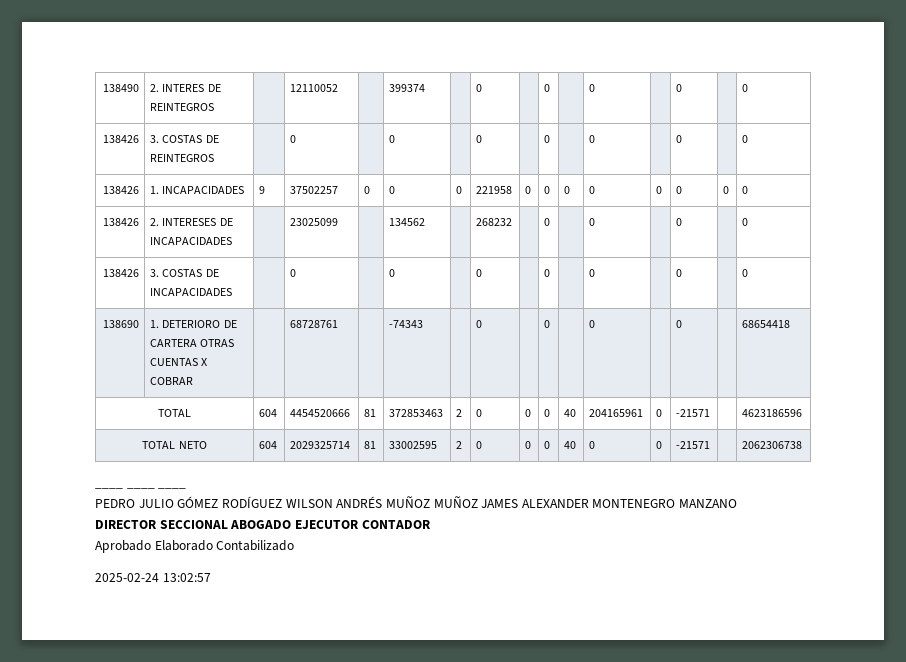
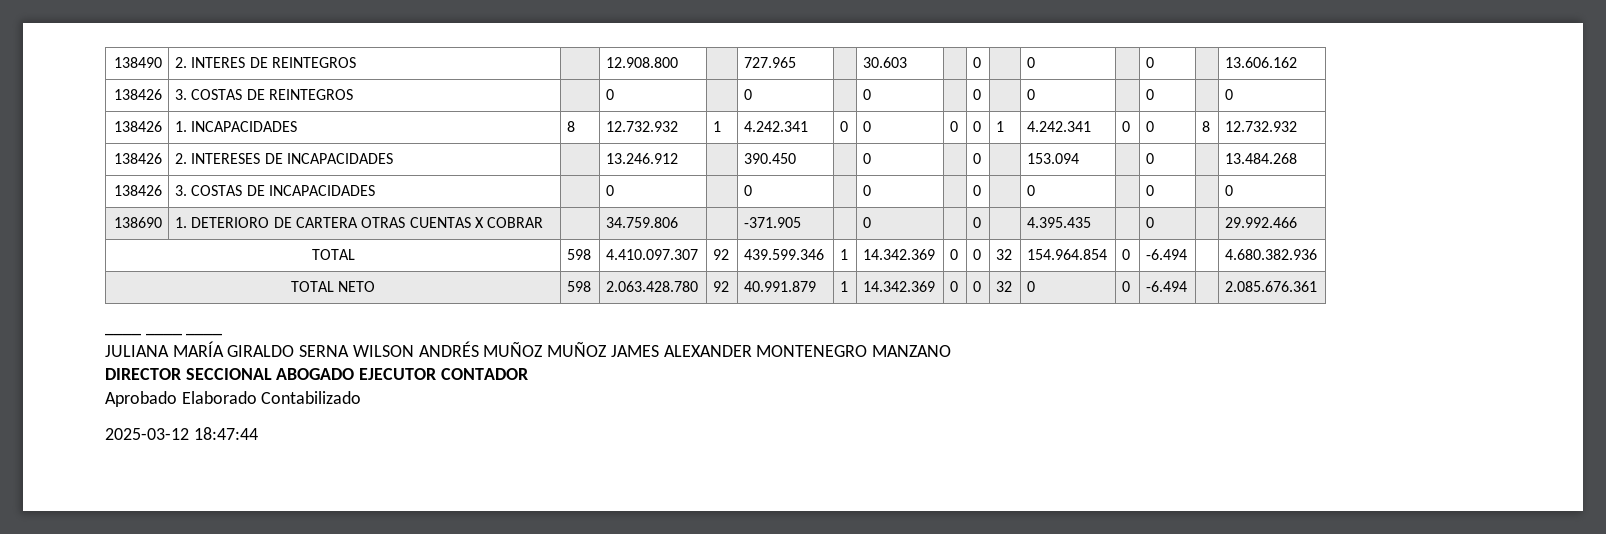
[290,84,339,92] [389,84,426,92] [476,84,483,92] [544,84,551,92] [589,84,596,92] [676,84,683,92] [742,84,749,92] 12110052 | | 399374 | | 0 | | 0 | | 0 | | 0 | | 0 -> [606,57,679,68] [744,57,797,68] [863,57,908,68] [973,57,982,68] [1027,57,1036,68] [1146,57,1155,68] [1225,57,1298,68] 12.908.800 | | 727.965 | | 30.603 | | 0 | | 0 | | 0 | | 13.606.162
[259,186,266,194] [290,186,339,194] [364,186,371,194] [389,186,396,194] [456,186,463,194] [476,186,513,194] [525,186,532,194] [544,186,551,194] [564,186,571,194] [589,186,596,194] [656,186,663,194] [676,186,683,194] [723,186,730,194] [742,186,749,194] 9 | 37502257 | 0 | 0 | 0 | 221958 | 0 | 0 | 0 | 0 | 0 | 0 | 0 | 0 -> [567,121,576,132] [606,121,679,132] [713,121,722,132] [744,121,809,132] [840,121,849,132] [863,121,872,132] [950,121,959,132] [973,121,982,132] [996,121,1005,132] [1027,121,1092,132] [1122,121,1131,132] [1146,121,1155,132] [1202,121,1211,132] [1225,121,1298,132] 8 | 12.732.932 | 1 | 4.242.341 | 0 | 0 | 0 | 0 | 1 | 4.242.341 | 0 | 0 | 8 | 12.732.932
[290,218,339,226] [389,218,426,226] [476,218,513,226] [544,218,551,226] [589,218,596,226] [676,218,683,226] [742,218,749,226] 23025099 | | 134562 | | 268232 | | 0 | | 0 | | 0 | | 0 -> [606,153,679,164] [744,153,797,164] [863,153,872,164] [973,153,982,164] [1027,153,1080,164] [1146,153,1155,164] [1225,153,1298,164] 13.246.912 | | 390.450 | | 0 | | 0 | | 153.094 | | 0 | | 13.484.268
[290,320,339,328] [389,320,424,328] [476,320,483,328] [544,320,551,328] [589,320,596,328] [676,320,683,328] [742,320,791,328] 68728761 | | -74343 | | 0 | | 0 | | 0 | | 0 | | 68654418 -> [606,217,679,228] [744,217,802,228] [863,217,872,228] [973,217,982,228] [1027,217,1092,228] [1146,217,1155,228] [1225,217,1298,228] 34.759.806 | | -371.905 | | 0 | | 0 | | 4.395.435 | | 0 | | 29.992.466
[259,409,278,417] [290,409,351,417] [364,409,377,417] [389,409,444,417] [456,409,463,417] [476,409,483,417] [525,409,532,417] [544,409,551,417] [564,409,577,417] [589,409,644,417] [656,409,663,417] [676,409,711,417] [742,409,803,417] 604 | 4454520666 | 81 | 372853463 | 2 | 0 | 0 | 0 | 40 | 204165961 | 0 | -21571 | | 4623186596 -> [567,249,592,260] [606,249,699,260] [713,249,730,260] [744,249,825,260] [840,249,849,260] [863,249,936,260] [950,249,959,260] [973,249,982,260] [996,249,1013,260] [1027,249,1108,260] [1122,249,1131,260] [1146,249,1188,260] [1225,249,1318,260] 598 | 4.410.097.307 | 92 | 439.599.346 | 1 | 14.342.369 | 0 | 0 | 32 | 154.964.854 | 0 | -6.494 | | 4.680.382.936
[259,441,278,449] [290,441,351,449] [364,441,377,449] [389,441,438,449] [456,441,463,449] [476,441,483,449] [525,441,532,449] [544,441,551,449] [564,441,577,449] [589,441,596,449] [656,441,663,449] [676,441,711,449] [742,441,803,449] 604 | 2029325714 | 81 | 33002595 | 2 | 0 | 0 | 0 | 40 | 0 | 0 | -21571 | | 2062306738 -> [567,281,592,292] [606,281,699,292] [713,281,730,292] [744,281,817,292] [840,281,849,292] [863,281,936,292] [950,281,959,292] [973,281,982,292] [996,281,1013,292] [1027,281,1036,292] [1122,281,1131,292] [1146,281,1188,292] [1225,281,1318,292] 598 | 2.063.428.780 | 92 | 40.991.879 | 1 | 14.342.369 | 0 | 0 | 32 | 0 | 0 | -6.494 | | 2.085.676.361
[95,496,282,508] PEDRO JULIO GÓMEZ RODÍGUEZ -> [105,341,350,357] JULIANA MARÍA GIRALDO SERNA
[95,573,211,582] 2025-02-24 13:02:57 -> [105,427,258,440] 2025-03-12 18:47:44

